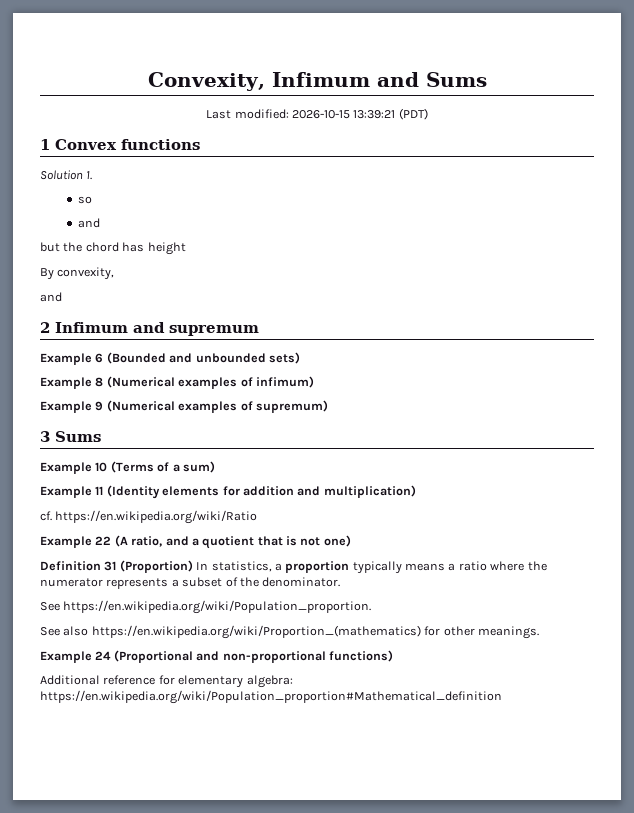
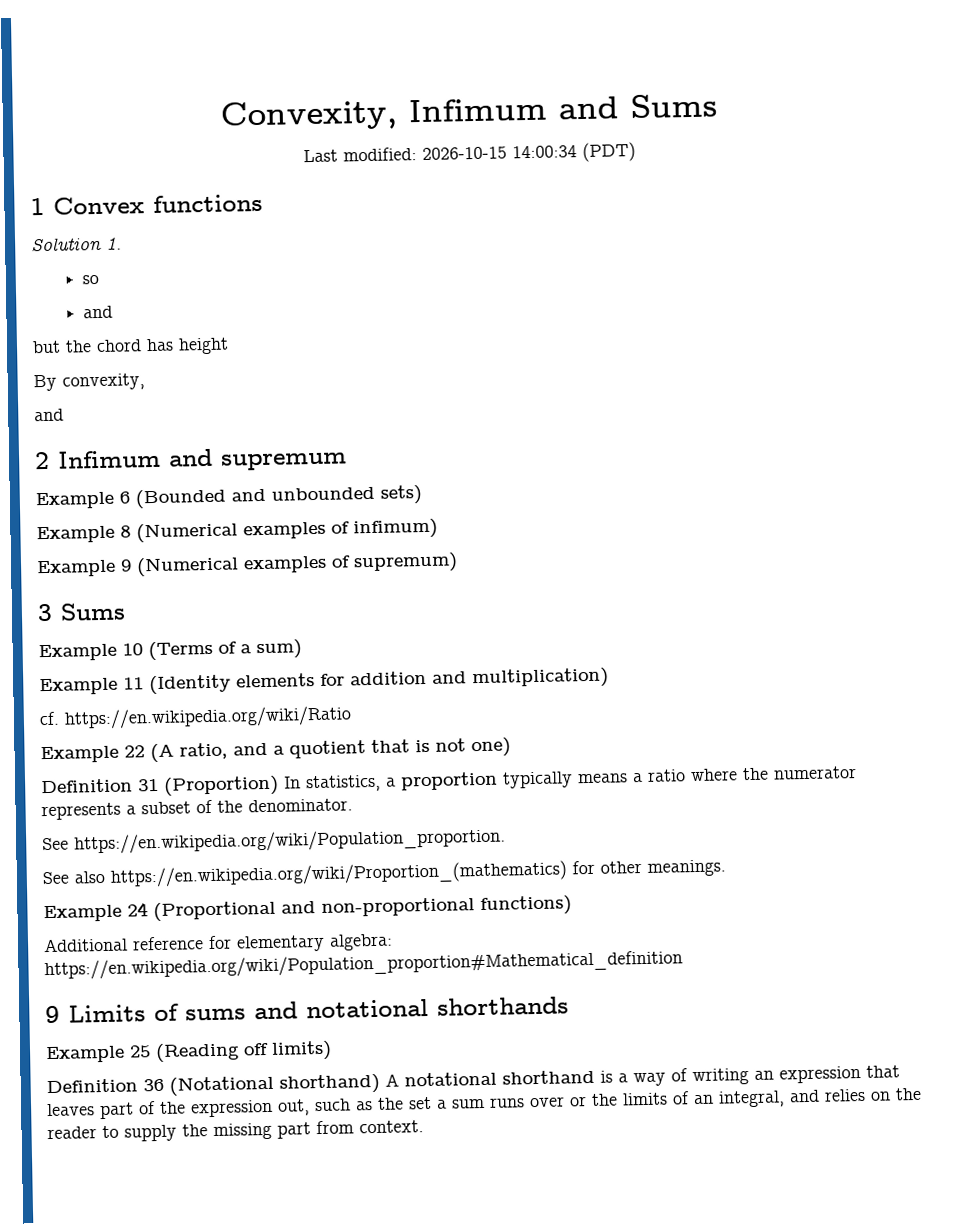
[353,110,396,119] 13:39:21 -> [512,145,577,159] 14:00:34
(502, 697) none -> [45,996,569,1024] [45,1040,332,1064] [46,1065,900,1096] [47,1087,922,1120] [47,1120,424,1142] // 9 Limits of sums and notational shorthands // Example 25 (Reading off limits) // Definition 36 (Notational shorthand) A notational shorthand is a way of writing an expression that leaves part of the expression out, such as the set a sum runs over or the limits of an integral, and relies on the reader to supply the missing part from context.

